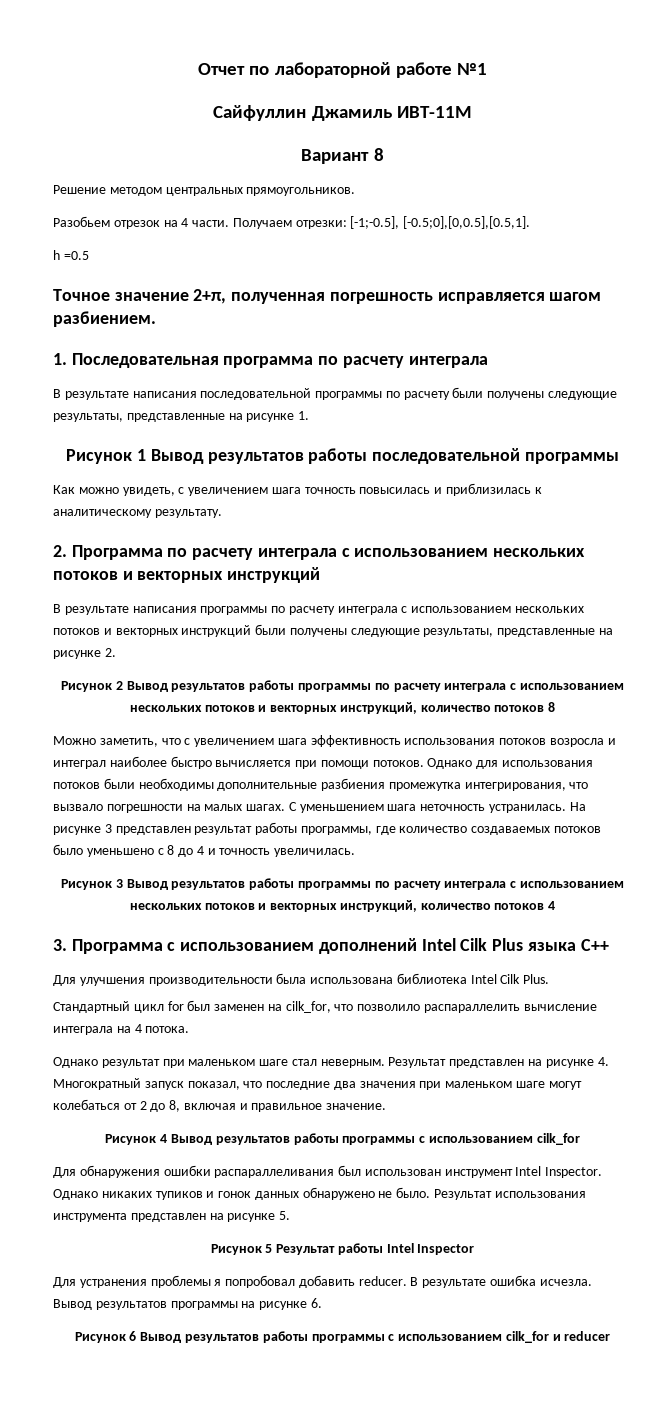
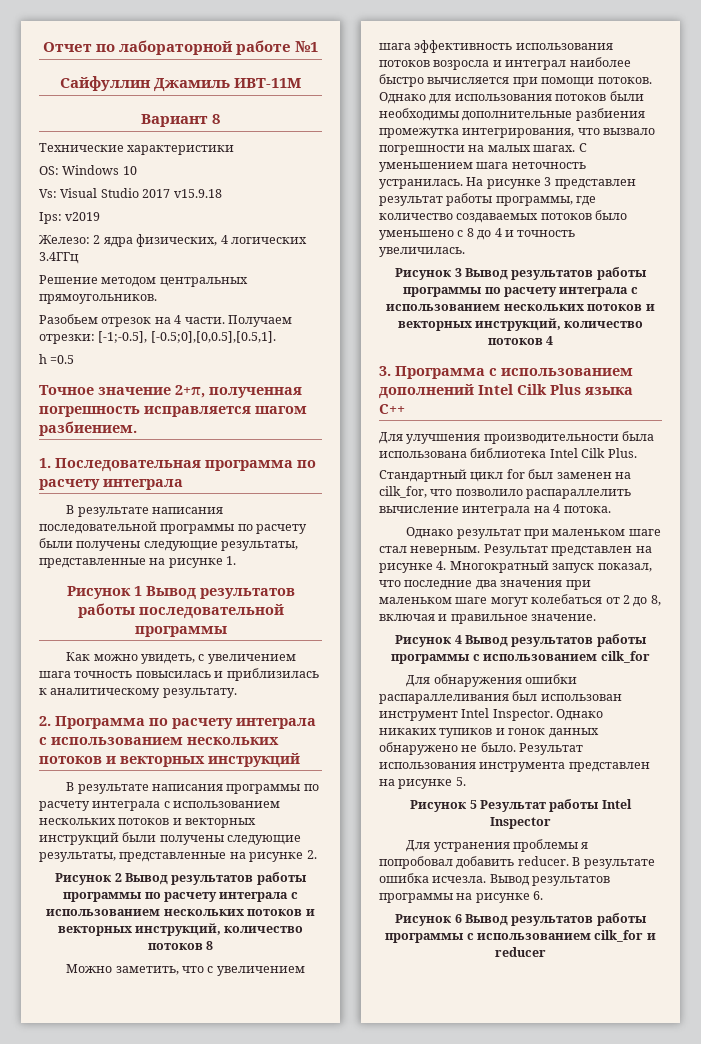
(384, 154) none -> [39,143,235,155] [39,165,137,175] [39,188,222,198] [39,212,101,224] [39,234,307,247] [39,252,79,264] // Технические характеристики // OS: Windows 10 // Vs: Visual Studio 2017 v15.9.18 // Ips: v2019 // Железо: 2 ядра физических, 4 логических 3.4ГГц

